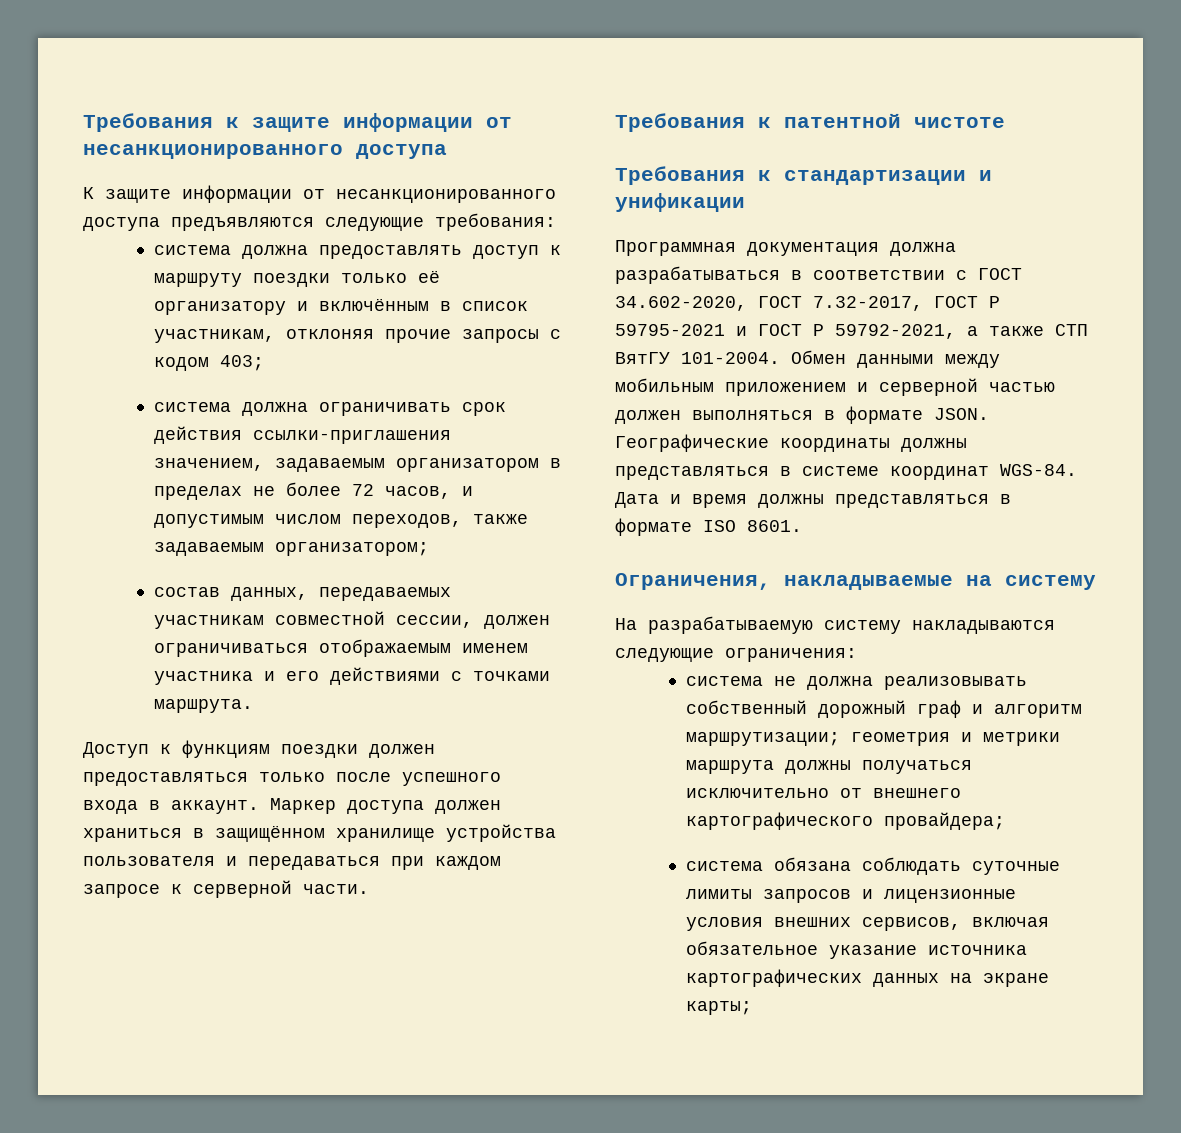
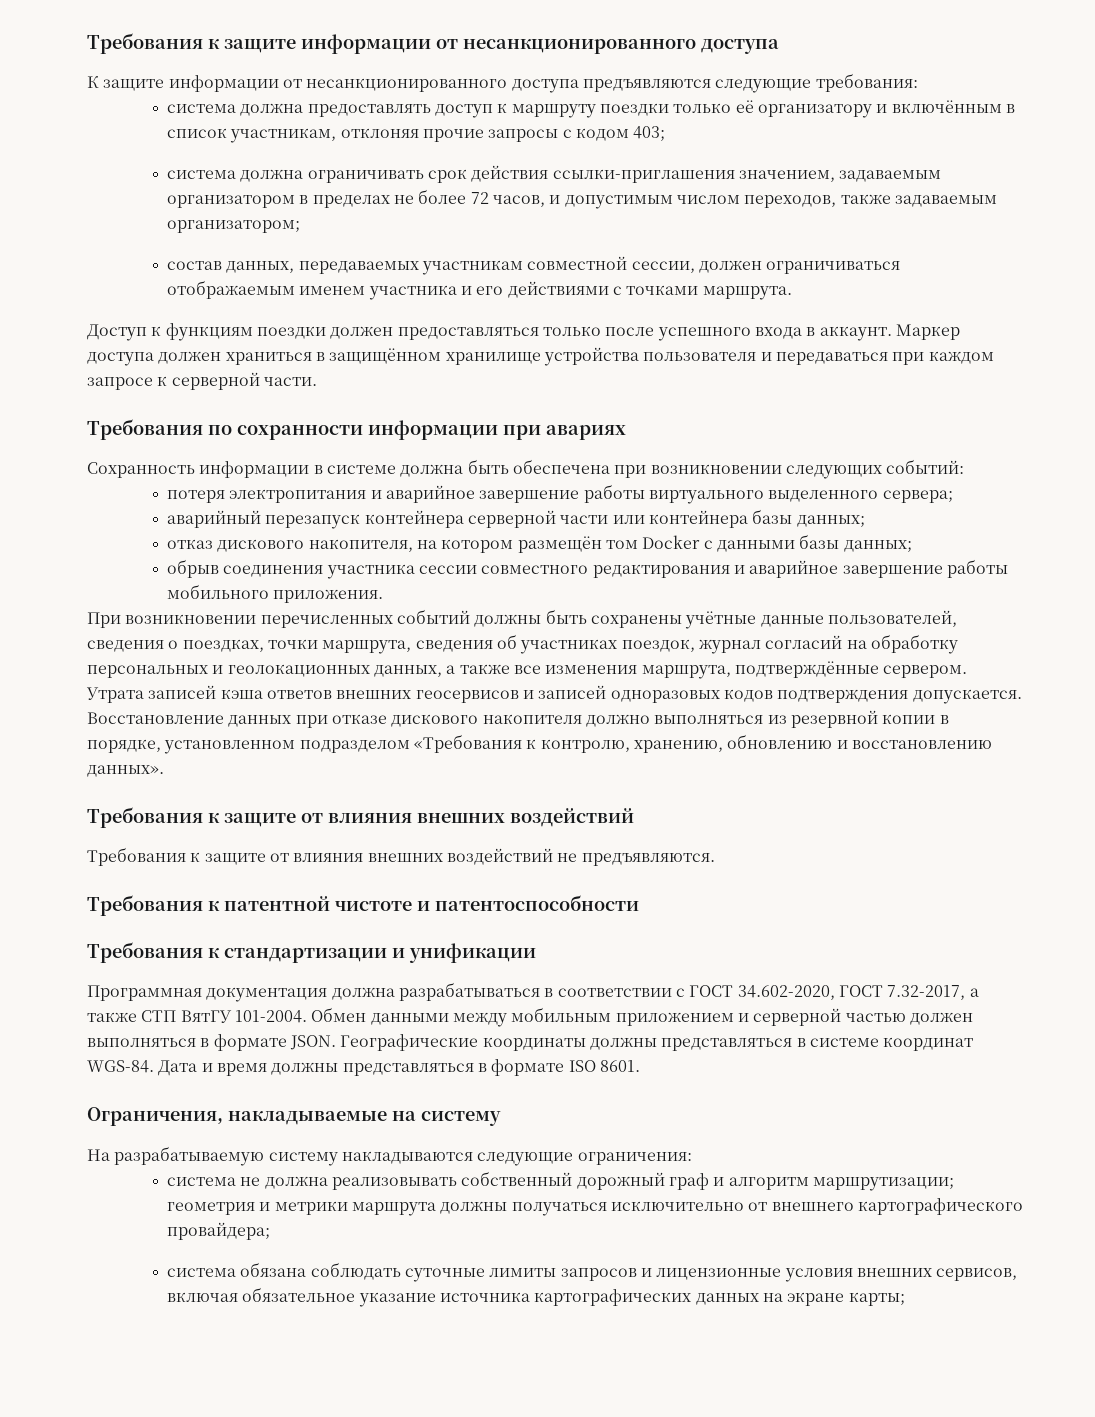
(369, 889) none -> [87,419,626,440] [87,459,965,479] [167,484,953,504] [167,509,865,529] [167,534,912,553] [167,559,1009,579] [167,584,384,603] [87,609,957,629] [87,634,958,654] [87,661,968,679] [86,685,1022,704] [87,710,949,728] [87,734,992,754] [87,765,164,777] [87,807,634,828] [87,847,715,866] // Требования по сохранности информации при авариях // Сохранность информации в системе должна быть обеспечена при возникновении следующих событий: // потеря электропитания и аварийное завершение работы виртуального выделенного сервера; // аварийный перезапуск контейнера серверной части или контейнера базы данных; // отказ дискового накопителя, на котором размещён том Docker с данными базы данных; // обрыв соединения участника сессии совместного редактирования и аварийное завершение работы мобильного приложения. // При возникновении перечисленных событий должны быть сохранены учётные данные пользователей, сведения о поездках, точки маршрута, сведения об участниках поездок, журнал согласий на обработку персональных и геолокационных данных, а также все изменения маршрута, подтверждённые сервером. Утрата записей кэша ответов внешних геосервисов и записей одноразовых кодов подтверждения допускается. Восстановление данных при отказе дискового накопителя должно выполняться из резервной копии в порядке, установленном подразделом «Требования к контролю, хранению, обновлению и восстановлению данных». // Требования к защите от влияния внешних воздействий // Требования к защите от влияния внешних воздействий не предъявляются.
(1005, 122) none -> [417,895,639,911] и патентоспособности
[934,296,1000,308] [615,324,956,339] ГОСТ Р 59795-2021 и ГОСТ Р 59792-2021, -> (966, 992) none

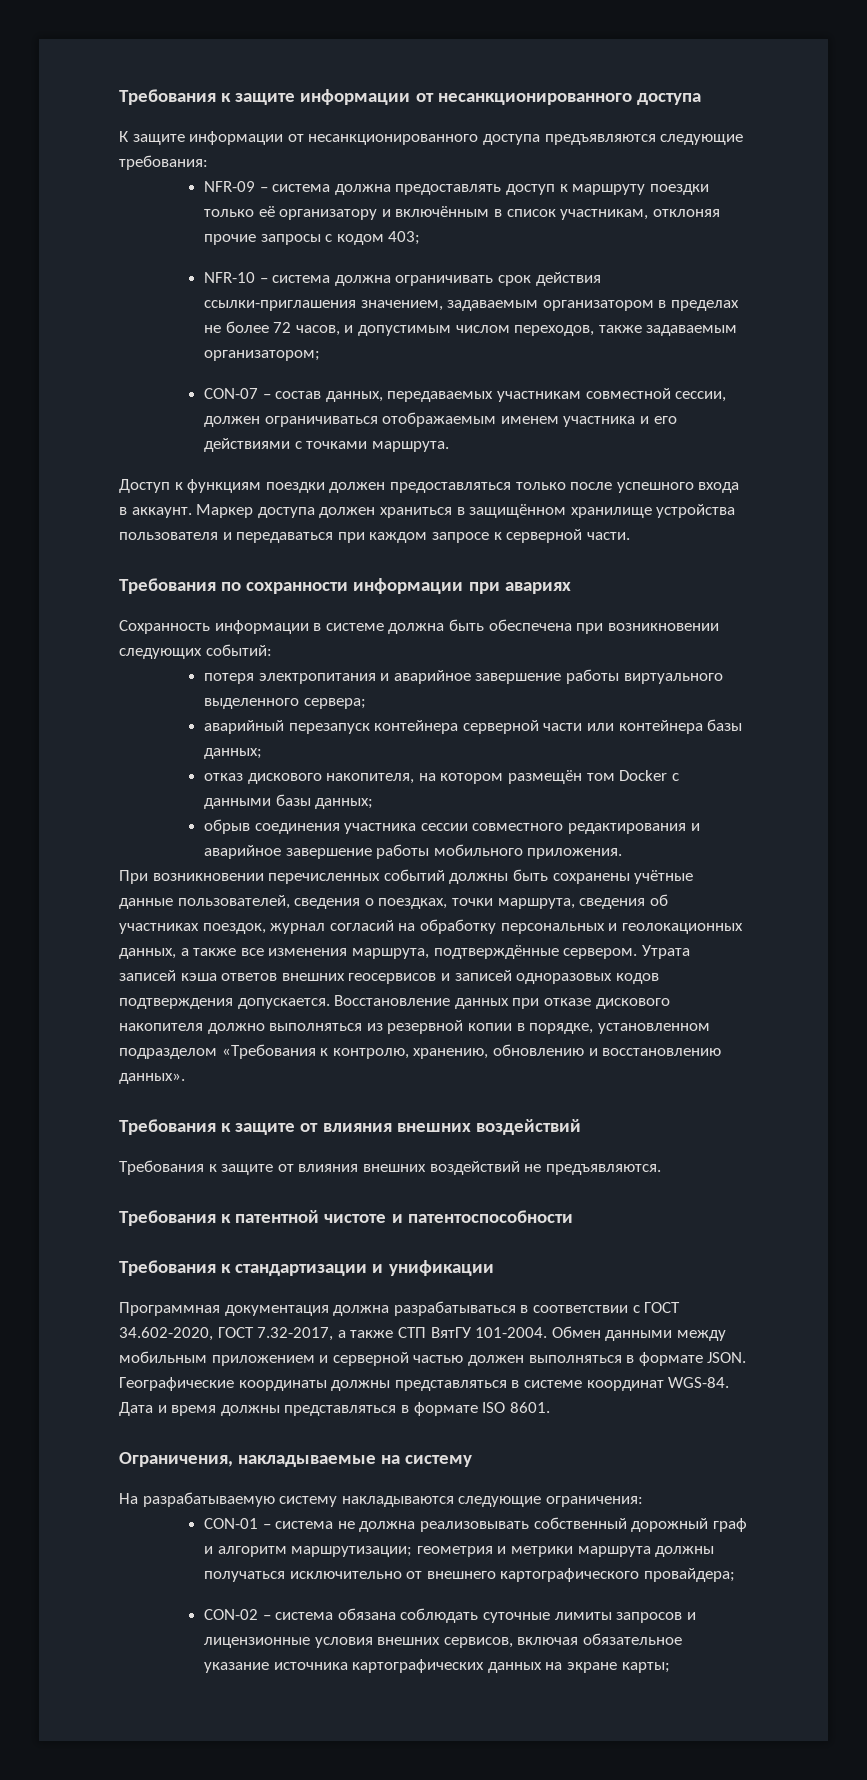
(918, 82) none -> [204,181,268,192] NFR-09 –
(666, 133) none -> [204,272,268,283] NFR-10 –
(301, 226) none -> [204,388,271,399] CON-07 –
(692, 1158) none -> [204,1518,271,1529] CON-01 –
(271, 1231) none -> [204,1609,271,1620] CON-02 –

